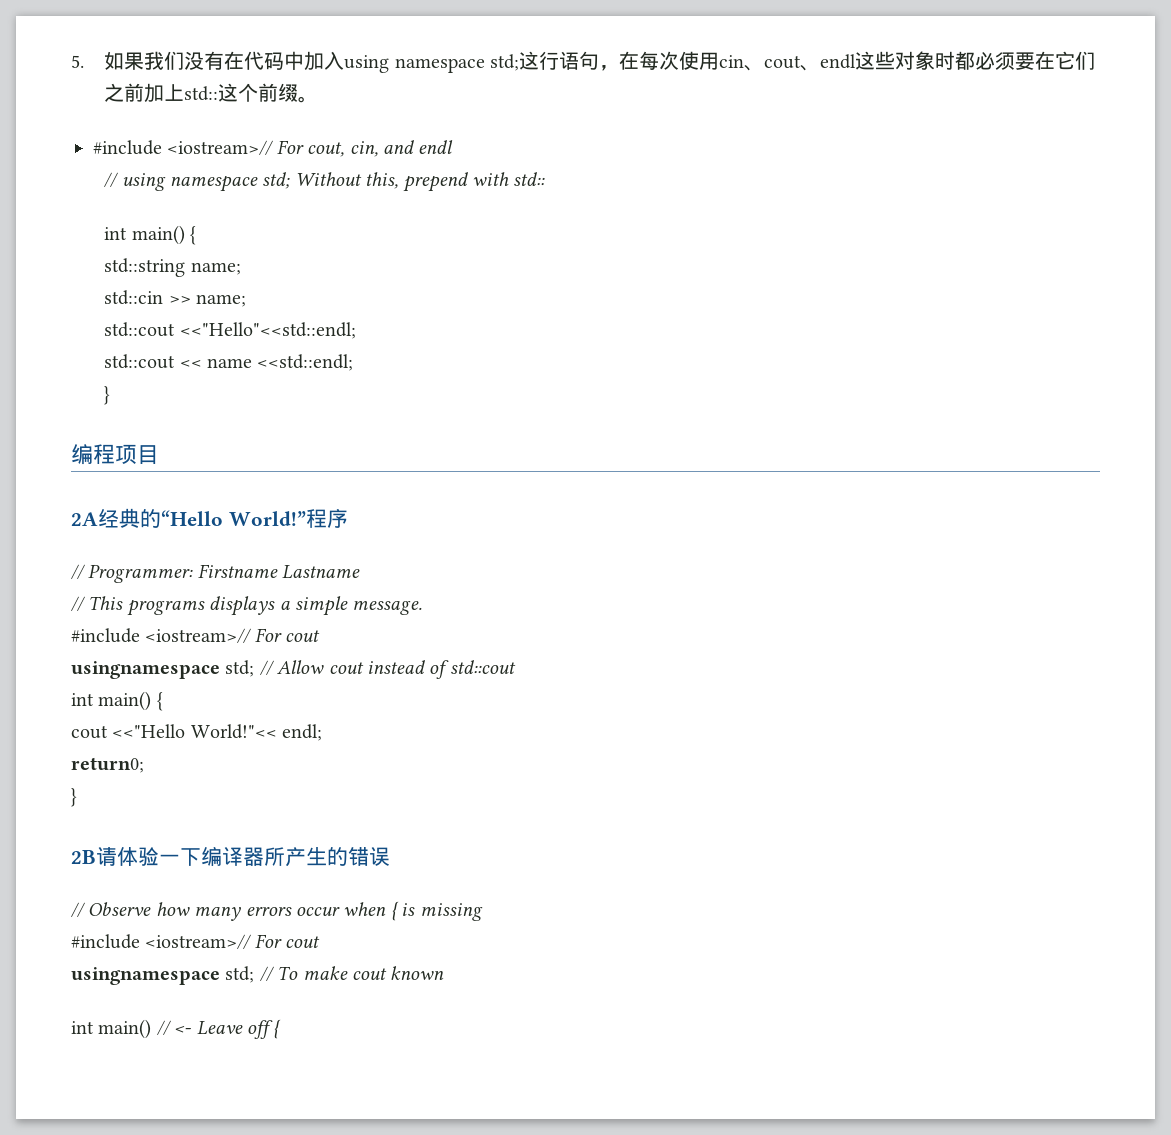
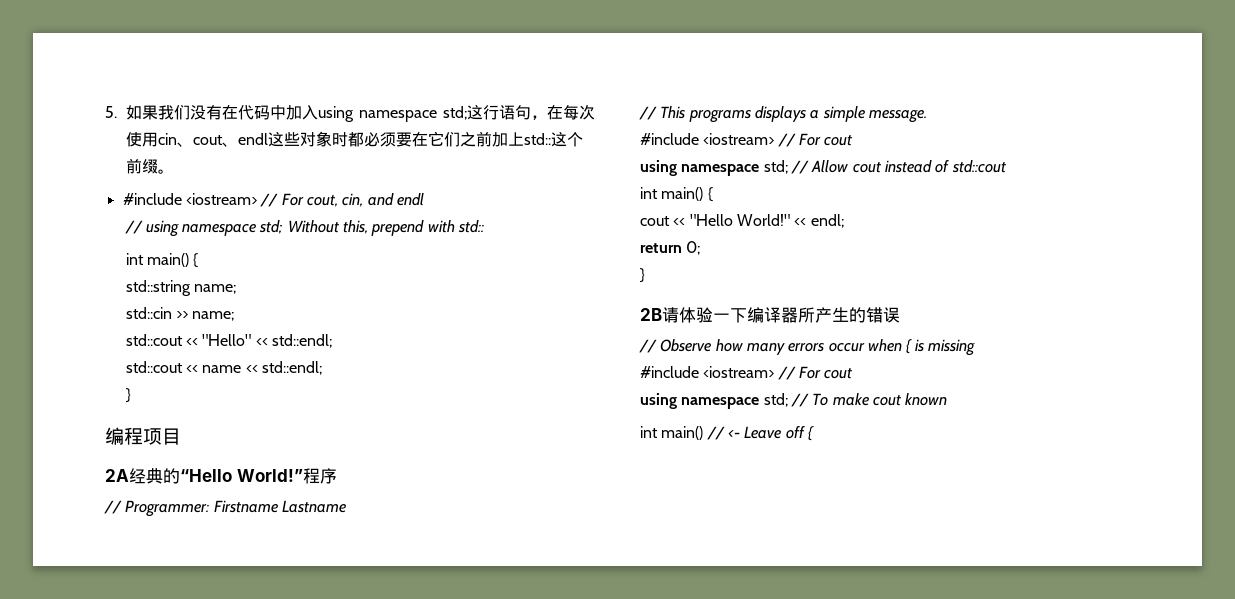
[167,140,275,155] <iostream>// -> [185,193,279,207] <iostream> //
[179,322,356,339] <<"Hello"<<std::endl; -> [185,334,332,348] << "Hello" << std::endl;
[257,354,354,371] <<std::endl; -> [245,361,322,375] << std::endl;
[145,628,321,643] [71,661,220,679] <iostream>// For cout // usingnamespace -> [703,133,854,147] [640,160,760,176] <iostream> // For cout // using namespace
[112,724,277,739] <<"Hello World!"<< -> [673,214,807,226] << "Hello World!" <<
[71,757,144,773] return0; -> [640,241,701,255] return 0;
[145,934,321,949] [71,967,220,985] <iostream>// For cout // usingnamespace -> [703,366,854,380] [640,393,760,409] <iostream> // For cout // using namespace

